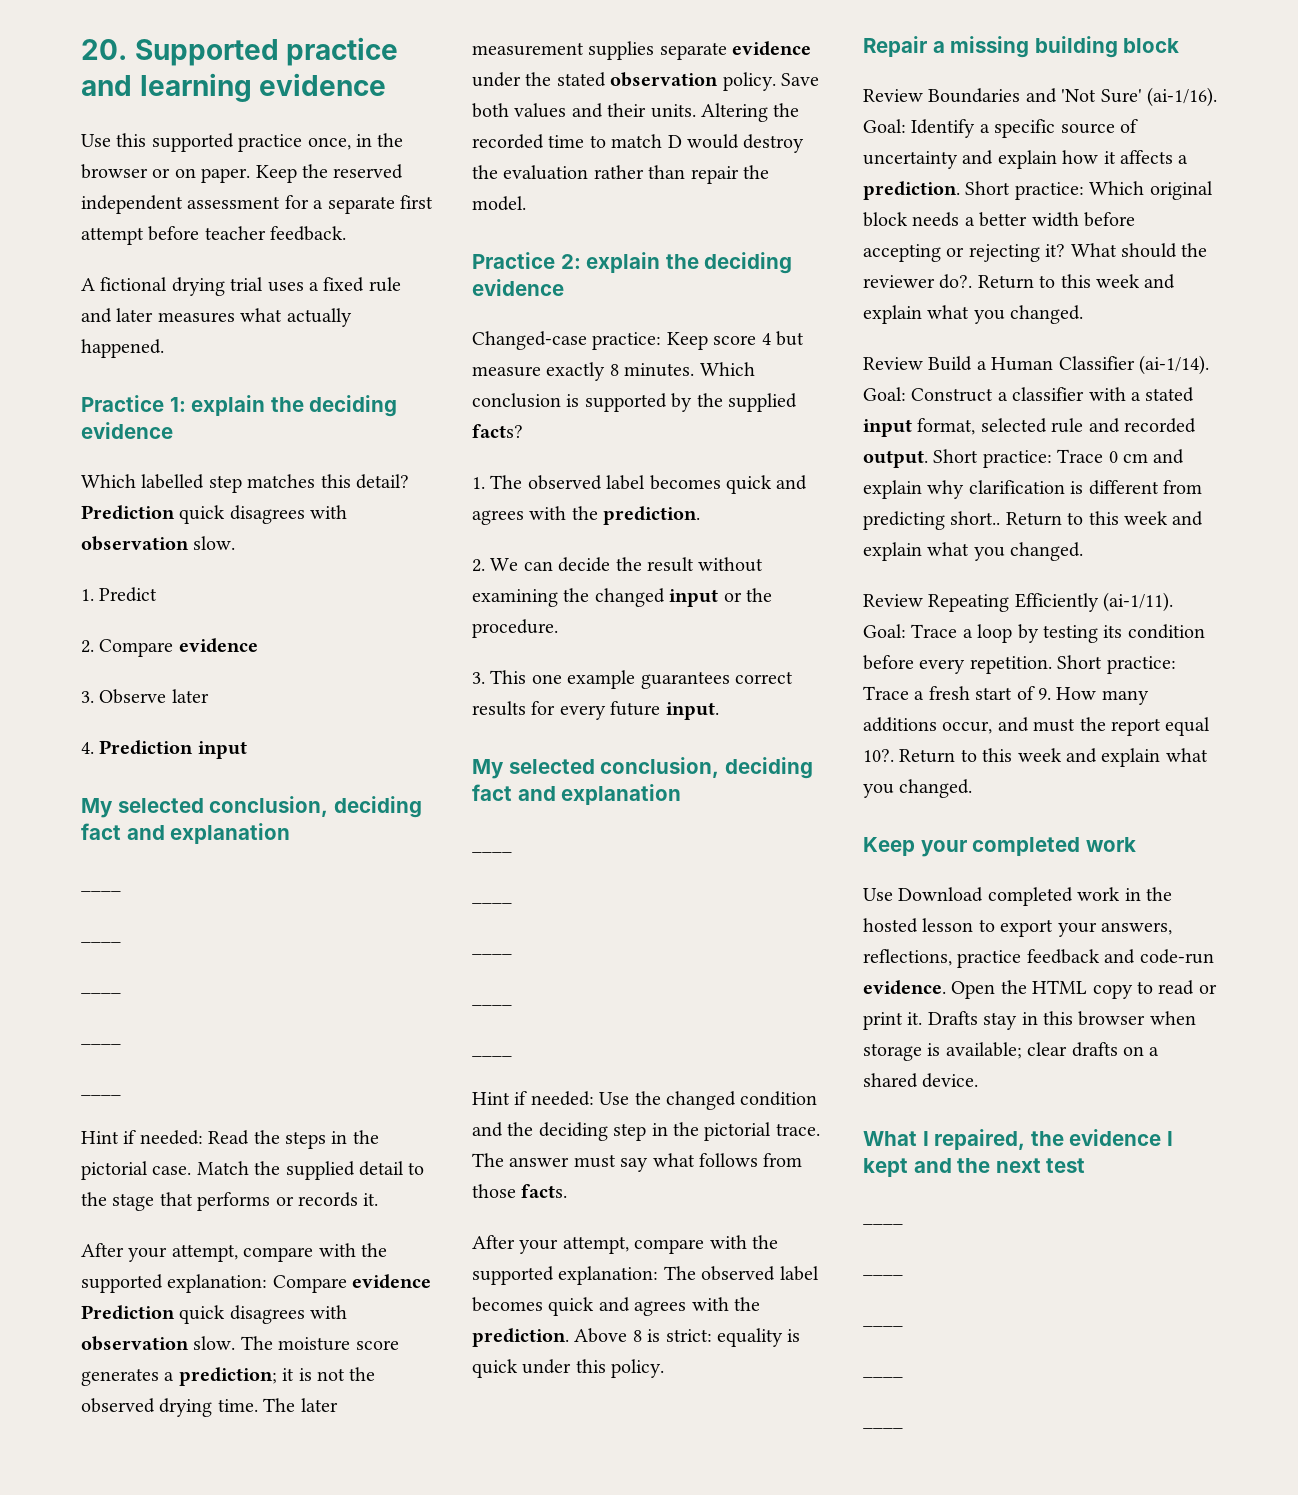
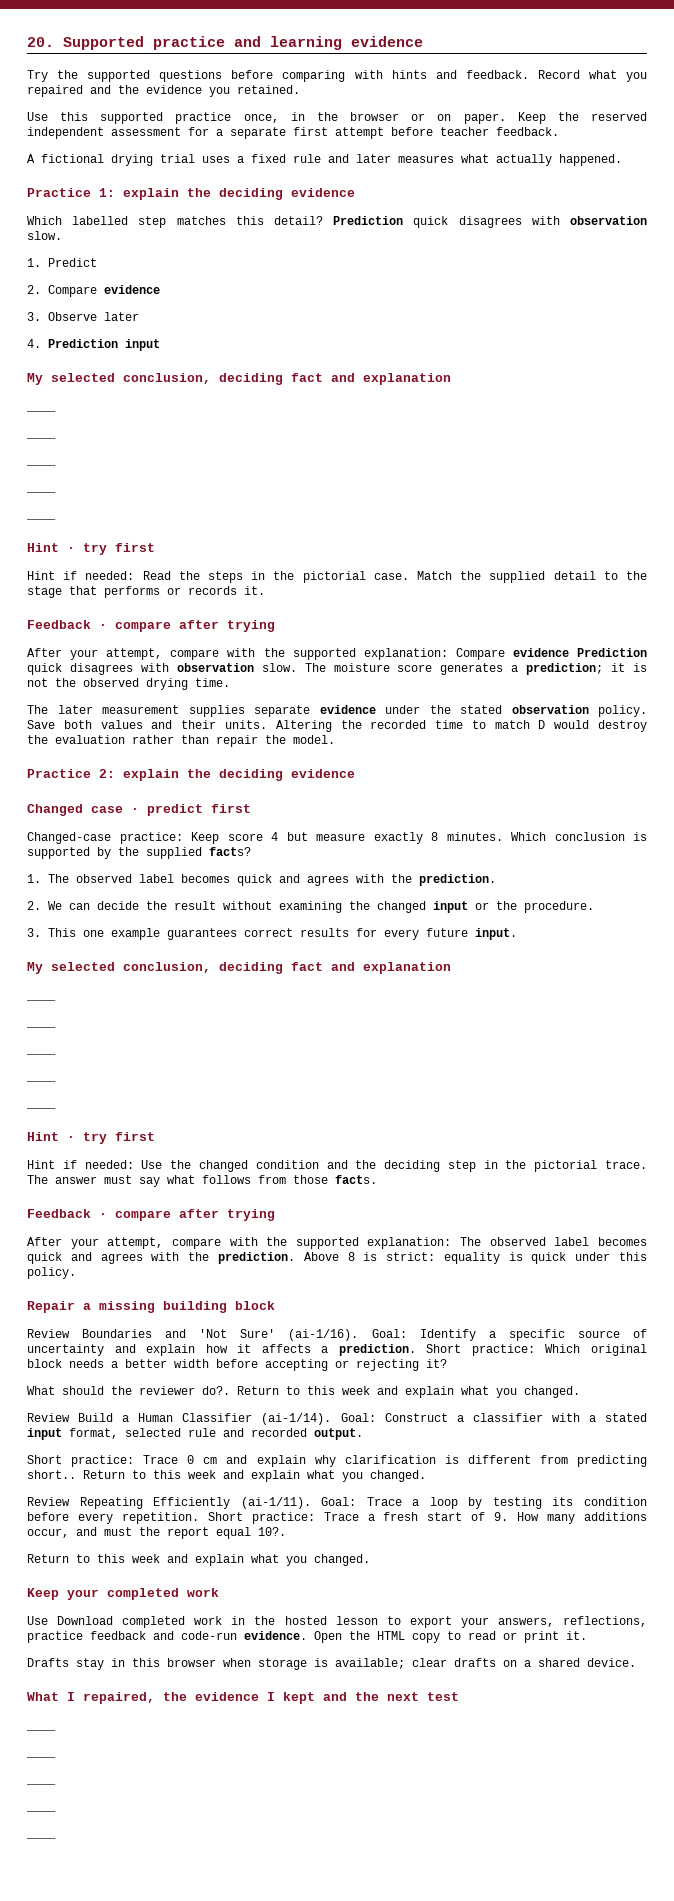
(387, 84) none -> [27,70,647,82] [27,85,300,97] // Try the supported questions before comparing with hints and feedback. Record what you repaired and the evidence you retained.
(121, 1094) none -> [27,543,155,555] // Hint · try first
(379, 1199) none -> [27,620,275,632] // Feedback · compare after trying
(258, 1405) none -> (230, 682) //
(564, 287) none -> [27,804,251,816] // Changed case · predict first
(512, 1055) none -> [27,1132,155,1144] // Hint · try first
(568, 1191) none -> [27,1209,275,1221] // Feedback · compare after trying
(1066, 250) none -> (447, 1363) //
(928, 459) none -> (363, 1434) //
(894, 755) none -> (286, 1531) //
(923, 1018) none -> (587, 1635) //

